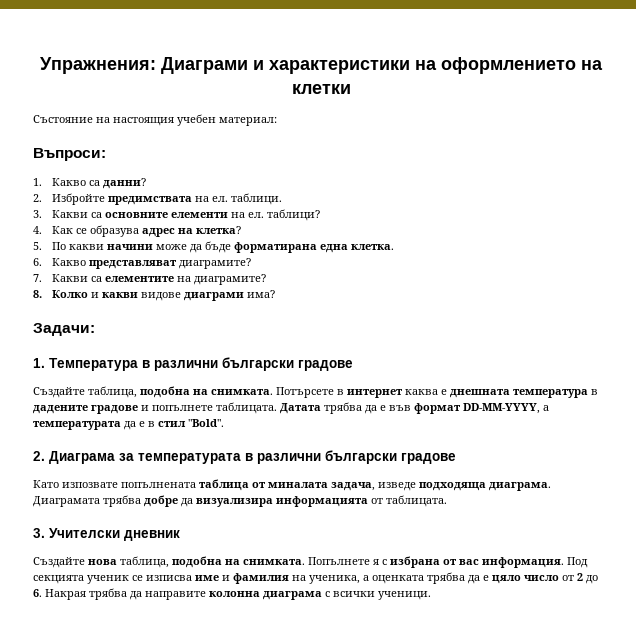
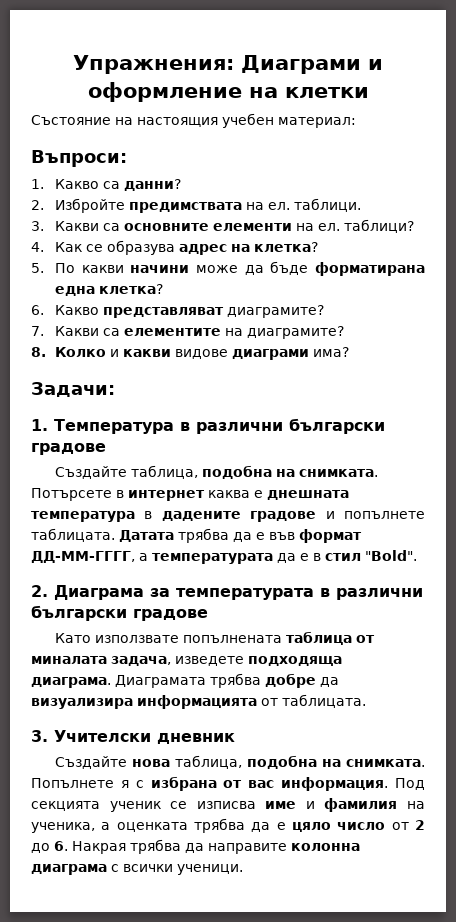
[269,57,576,74] характеристики на оформлението -> [87,82,242,102] оформление
[351,244,395,250] клетка. -> [98,284,163,294] клетка?
[463,403,540,414] DD-MM-YYYY, -> [31,551,135,563] ДД-ММ-ГГГГ,
[62,482,118,488] изпозвате -> [95,635,180,643] използвате
[378,482,416,491] изведе -> [175,656,244,666] изведете

